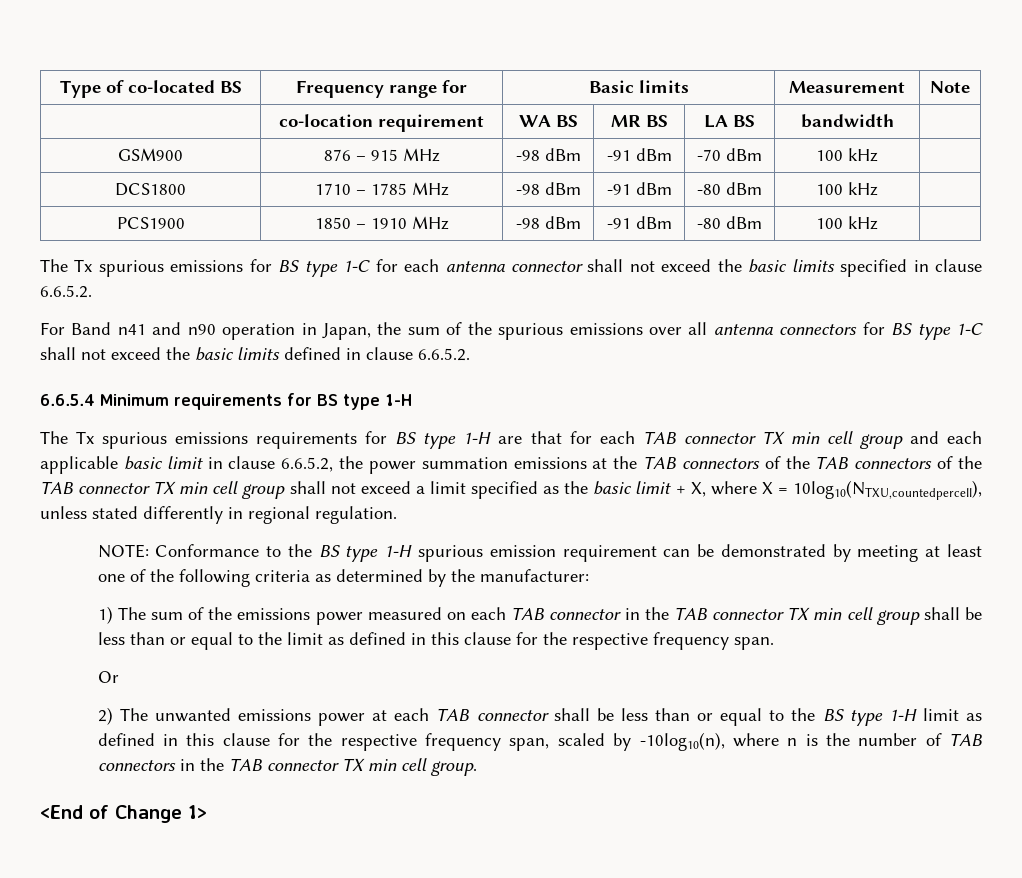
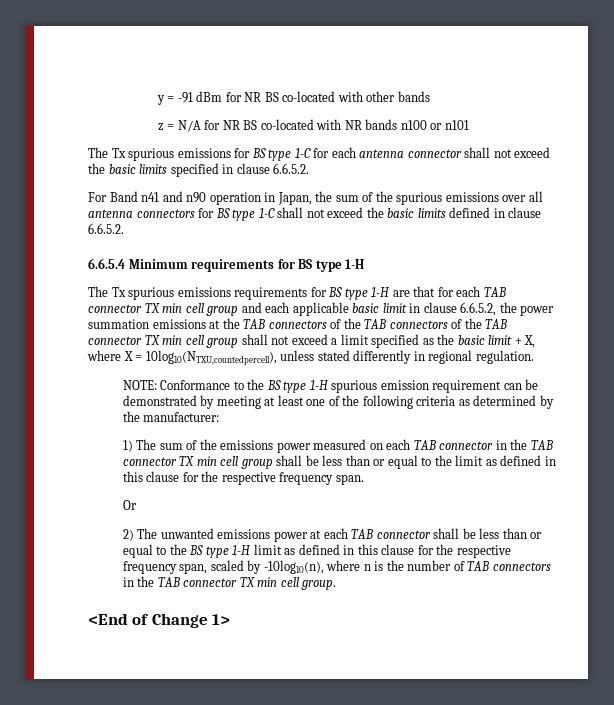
[59,80,242,98] [296,80,467,98] [588,80,689,93] [789,81,906,93] [930,81,970,93] [279,114,484,132] [518,115,578,127] [610,115,668,127] [704,115,755,128] [800,114,894,128] [118,148,183,161] [323,148,440,162] [515,148,581,161] [606,148,672,161] [697,148,762,161] [816,148,879,162] [115,183,186,196] [314,182,449,196] [515,182,581,195] [606,182,672,195] [697,182,762,195] [816,182,879,196] [116,217,185,229] [314,216,449,230] [515,216,581,229] [606,216,672,229] [697,216,762,229] [816,216,879,230] Type of co-located BS | Frequency range for | Basic limits | Measurement | Note // | co-location requirement | WA BS | MR BS | LA BS | bandwidth | // GSM900 | 876 – 915 MHz | -98 dBm | -91 dBm | -70 dBm | 100 kHz | // DCS1800 | 1710 – 1785 MHz | -98 dBm | -91 dBm | -80 dBm | 100 kHz | // PCS1900 | 1850 – 1910 MHz | -98 dBm | -91 dBm | -80 dBm | 100 kHz | -> [156,91,430,105] [157,119,469,132] y = -91 dBm for NR BS co-located with other bands // z = N/A for NR BS co-located with NR bands n100 or n101

